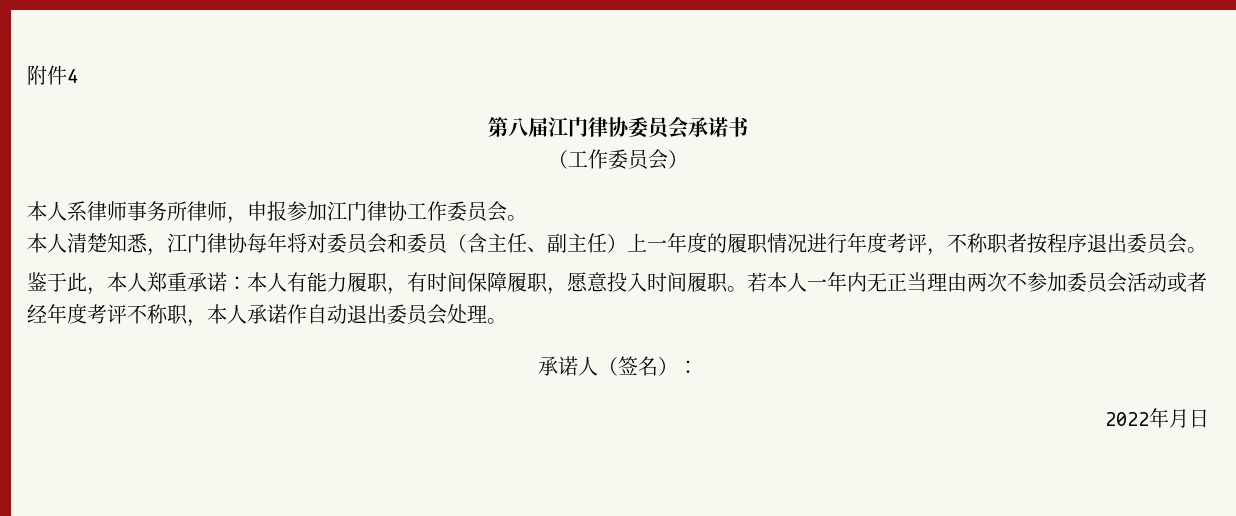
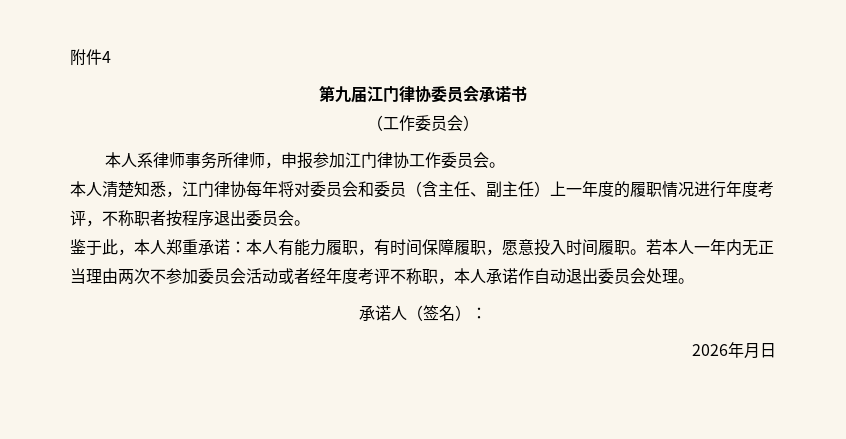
[508,117,528,137] 八 -> [335,86,351,103] 九
[1105,412,1149,426] 2022 -> [692,344,728,356] 2026

